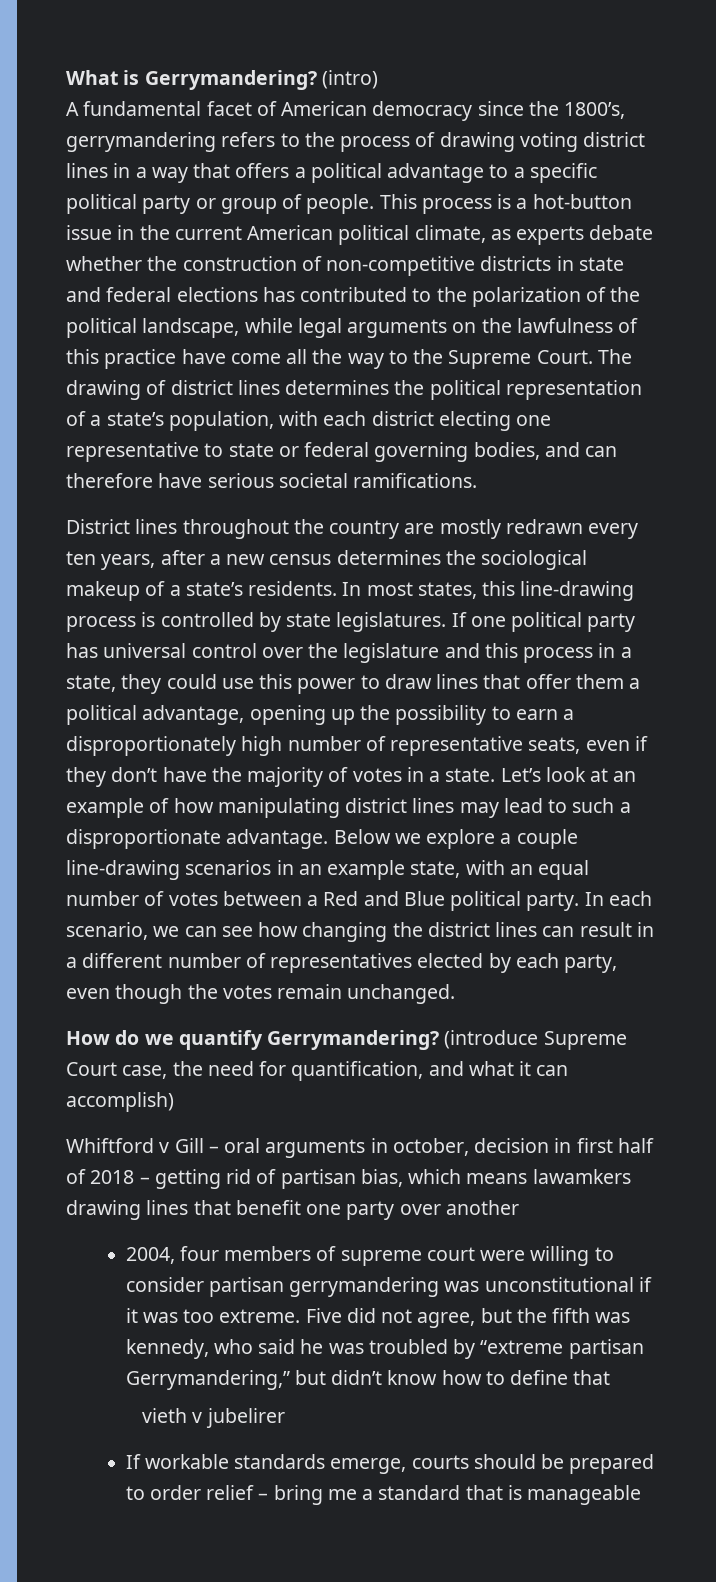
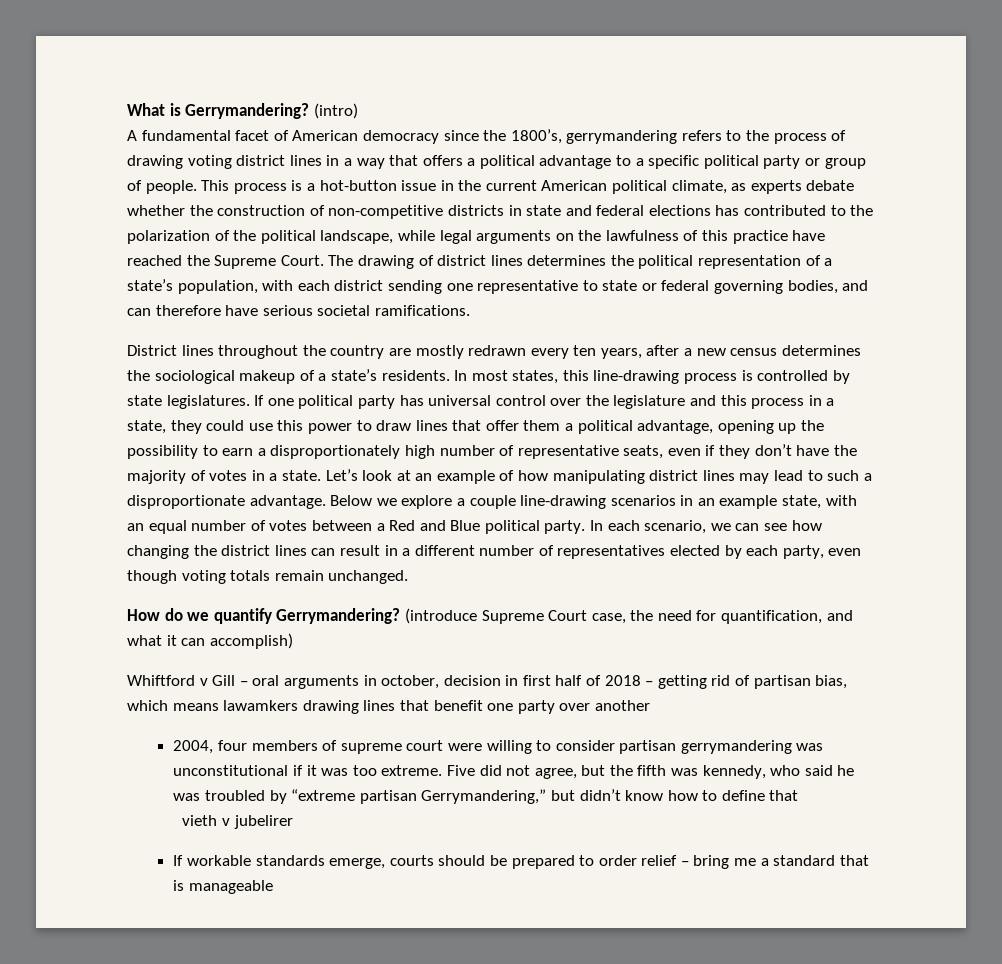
[230,349,408,369] come all the way to -> [127,255,182,266] reached
[438,411,511,431] electing -> [387,280,442,294] sending
[187,984,272,999] the votes -> [181,570,271,584] voting totals

